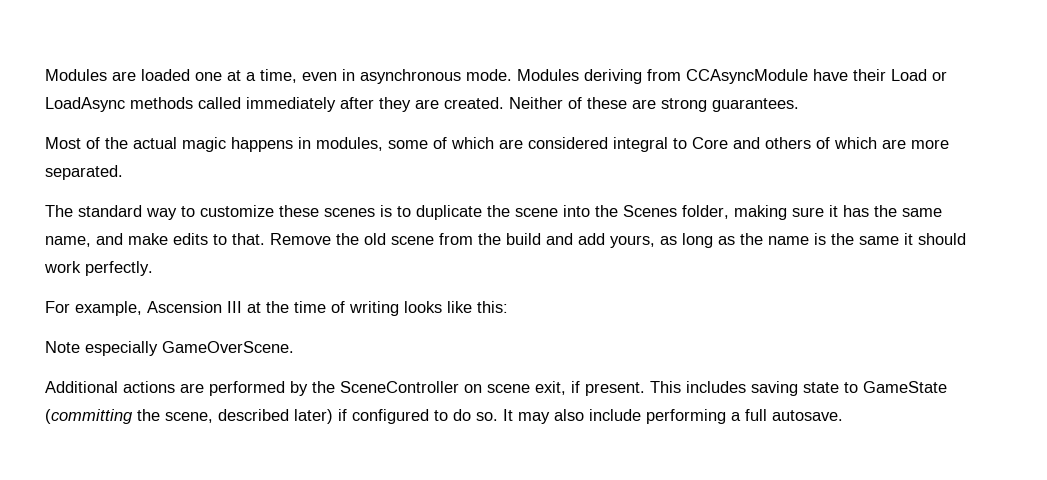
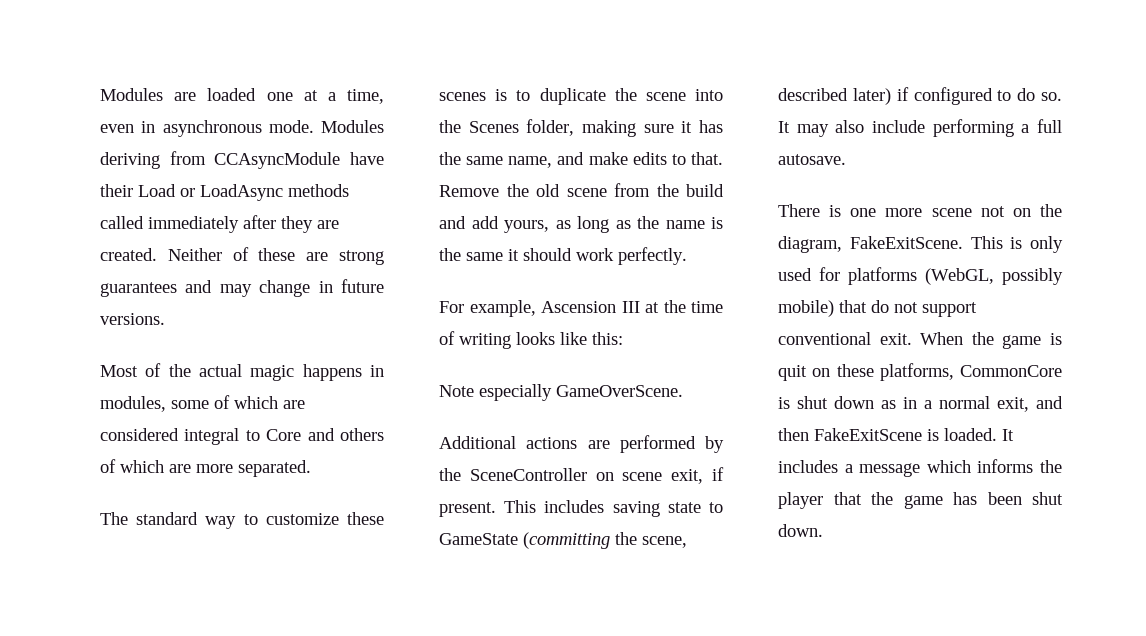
[712,98,799,112] guarantees. -> [100,279,384,297] [100,313,165,325] guarantees and may change in future versions.
(843, 415) none -> [778,204,1062,217] [778,236,1063,253] [778,267,1063,285] [778,300,977,317] [778,332,1062,349] [778,363,1062,381] [778,396,1063,412] [778,428,1014,441] [778,459,1062,477] [778,492,1063,509] [778,524,823,537] // There is one more scene not on the diagram, FakeExitScene. This is only used for platforms (WebGL, possibly mobile) that do not support conventional exit. When the game is quit on these platforms, CommonCore is shut down as in a normal exit, and then FakeExitScene is loaded. It includes a message which informs the player that the game has been shut down.

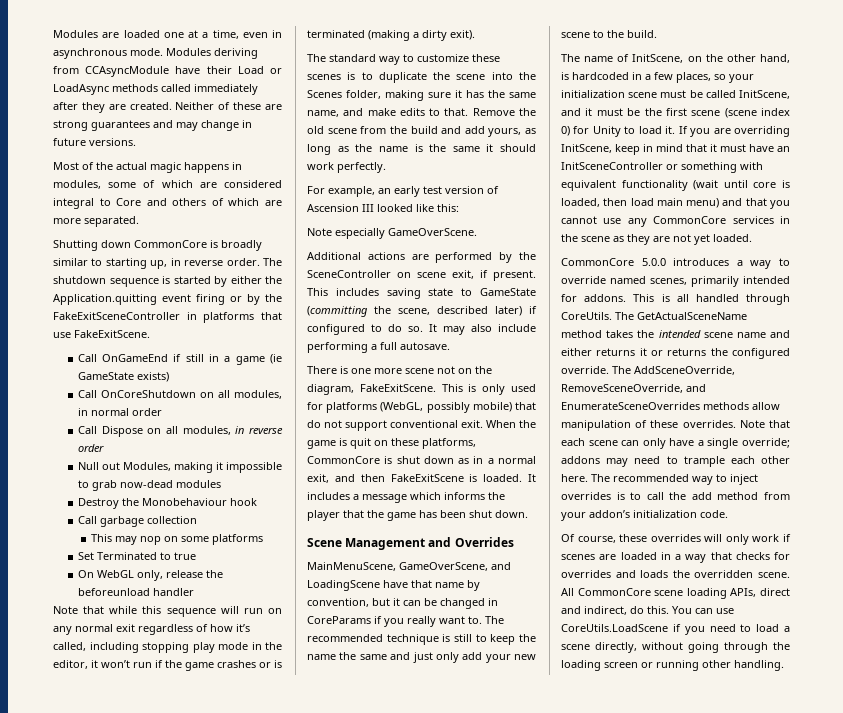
(311, 468) none -> [53,240,262,251] [53,258,282,269] [53,276,282,287] [53,294,282,305] [53,312,282,323] [53,330,150,338] [77,354,282,365] [77,372,169,382] [77,390,282,399] [77,408,162,416] [77,426,283,437] [77,444,104,452] [77,462,282,473] [77,480,221,491] [77,498,257,509] [77,516,197,527] [90,534,263,545] [77,552,196,560] [77,570,223,581] [77,588,194,596] [53,606,282,617] [53,624,250,635] [53,642,282,653] [53,660,282,671] [307,30,475,41] // Shutting down CommonCore is broadly similar to starting up, in reverse order. The shutdown sequence is started by either the Application.quitting event firing or by the FakeExitSceneController in platforms that use FakeExitScene. // Call OnGameEnd if still in a game (ie GameState exists) // Call OnCoreShutdown on all modules, in normal order // Call Dispose on all modules, in reverse order // Null out Modules, making it impossible to grab now-dead modules // Destroy the Monobehaviour hook // Call garbage collection // This may nop on some platforms // Set Terminated to true // On WebGL only, release the beforeunload handler // Note that while this sequence will run on any normal exit regardless of how it’s called, including stopping play mode in the editor, it won’t run if the game crashes or is terminated (making a dirty exit).
[541,300,723,313] [439,331,555,349] Ascension III at the time of writing looks -> [378,186,499,197] [307,204,413,212] an early test version of Ascension III looked
(823, 530) none -> [307,537,514,550] [307,562,511,571] [307,580,480,591] [307,598,498,609] [307,616,504,627] [307,634,536,645] [307,652,536,663] [561,30,657,38] [561,54,790,63] [561,72,754,83] [561,90,790,99] [561,108,790,118] [561,126,790,137] [561,144,790,155] [561,162,763,173] [561,180,790,191] [561,198,790,209] [561,216,790,227] [561,234,752,245] [561,258,790,269] [561,276,790,287] [561,294,790,305] [561,312,747,320] [561,330,790,338] [561,348,790,359] [561,366,735,375] [561,384,706,393] [561,402,780,410] [561,420,790,431] [561,438,790,449] [561,456,790,467] [561,474,758,485] [561,492,790,500] [561,510,728,521] [561,534,791,545] [561,552,790,563] [561,570,790,578] [561,588,790,599] [561,606,734,615] [561,624,790,635] [561,642,790,653] [561,660,784,671] // Scene Management and Overrides // MainMenuScene, GameOverScene, and LoadingScene have that name by convention, but it can be changed in CoreParams if you really want to. The recommended technique is still to keep the name the same and just only add your new scene to the build. // The name of InitScene, on the other hand, is hardcoded in a few places, so your initialization scene must be called InitScene, and it must be the first scene (scene index 0) for Unity to load it. If you are overriding InitScene, keep in mind that it must have an InitSceneController or something with equivalent functionality (wait until core is loaded, then load main menu) and that you cannot use any CommonCore services in the scene as they are not yet loaded. // CommonCore 5.0.0 introduces a way to override named scenes, primarily intended for addons. This is all handled through CoreUtils. The GetActualSceneName method takes the intended scene name and either returns it or returns the configured override. The AddSceneOverride, RemoveSceneOverride, and EnumerateSceneOverrides methods allow manipulation of these overrides. Note that each scene can only have a single override; addons may need to trample each other here. The recommended way to inject overrides is to call the add method from your addon’s initialization code. // Of course, these overrides will only work if scenes are loaded in a way that checks for overrides and loads the overridden scene. All CommonCore scene loading APIs, direct and indirect, do this. You can use CoreUtils.LoadScene if you need to load a scene directly, without going through the loading screen or running other handling.

